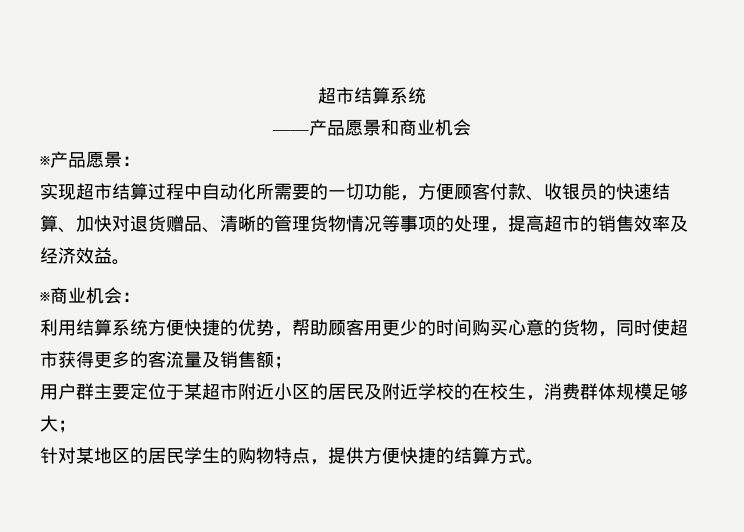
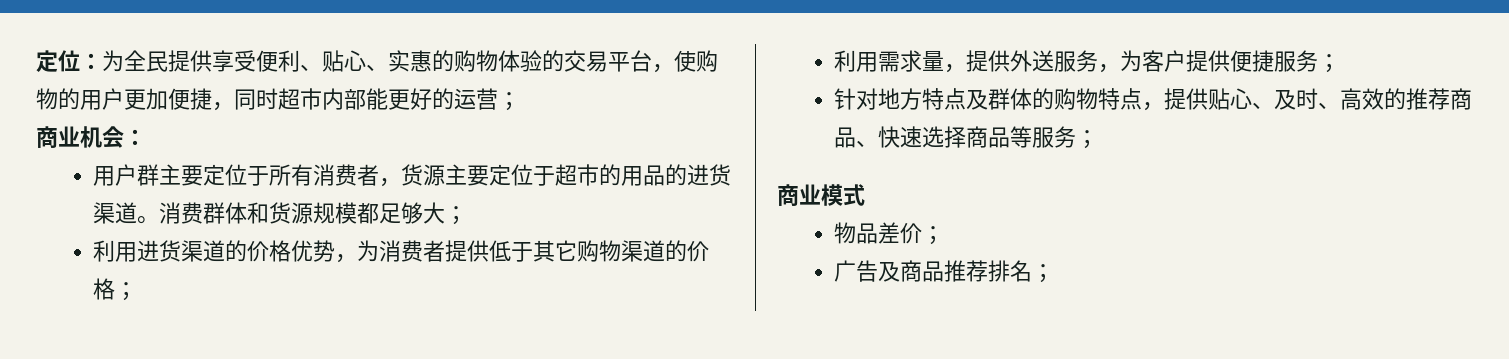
[318,87,426,104] [272,119,471,136] [40,151,140,168] [40,183,670,201] [40,215,688,233] [40,247,130,265] [40,287,140,304] [40,319,688,337] [40,351,292,369] [40,383,688,401] [40,415,76,433] [40,447,544,465] 超市结算系统 // ——产品愿景和商业机会 // ※产品愿景： // 实现超市结算过程中自动化所需要的一切功能，方便顾客付款、收银员的快速结算、加快对退货赠品、清晰的管理货物情况等事项的处理，提高超市的销售效率及经济效益。 // ※商业机会： // 利用结算系统方便快捷的优势，帮助顾客用更少的时间购买心意的货物，同时使超市获得更多的客流量及销售额； // 用户群主要定位于某超市附近小区的居民及附近学校的在校生，消费群体规模足够大； // 针对某地区的居民学生的购物特点，提供方便快捷的结算方式。 -> [36,50,718,73] [36,88,520,111] [36,126,146,148] [93,164,732,187] [93,202,468,225] [93,240,710,263] [93,278,138,301] [834,50,1341,73] [834,88,1473,111] [834,126,1099,149] [777,184,865,206] [834,222,945,245] [834,260,1055,283] 定位：为全民提供享受便利、贴心、实惠的购物体验的交易平台，使购物的用户更加便捷，同时超市内部能更好的运营； // 商业机会： // 用户群主要定位于所有消费者，货源主要定位于超市的用品的进货渠道。消费群体和货源规模都足够大； // 利用进货渠道的价格优势，为消费者提供低于其它购物渠道的价格； // 利用需求量，提供外送服务，为客户提供便捷服务； // 针对地方特点及群体的购物特点，提供贴心、及时、高效的推荐商品、快速选择商品等服务； // 商业模式 // 物品差价； // 广告及商品推荐排名；

